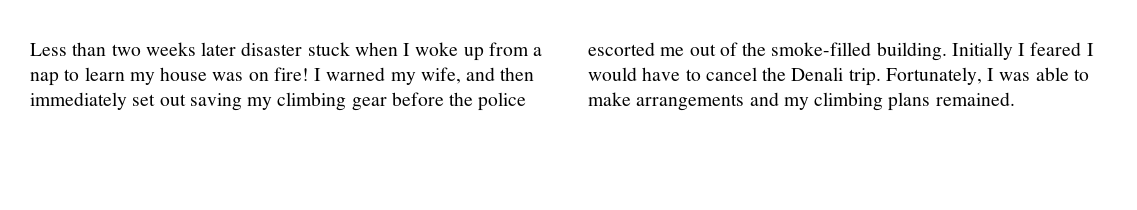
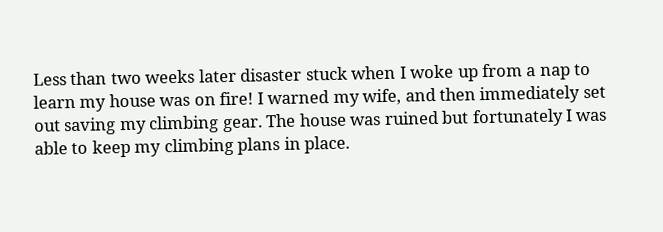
[351,92,527,111] [588,42,1094,61] [588,67,982,86] gear before the police escorted me out of the smoke-filled building. Initially I feared I would have to cancel the Denali trip. Fortunately, -> [222,108,564,133] gear. The house was ruined but fortunately
[588,92,779,111] make arrangements and -> [91,139,131,158] keep
[935,92,1015,106] remained. -> [283,135,351,154] in place.

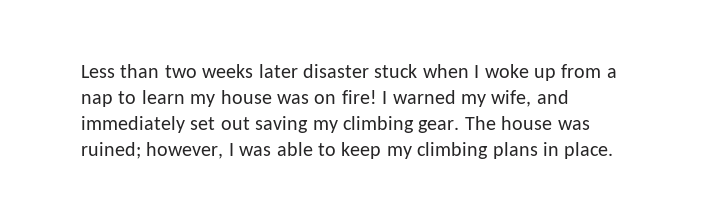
[439,87,477,101] then -> (569, 97) none
[383,108,564,128] ruined but fortunately -> [81,142,224,159] ruined; however,

